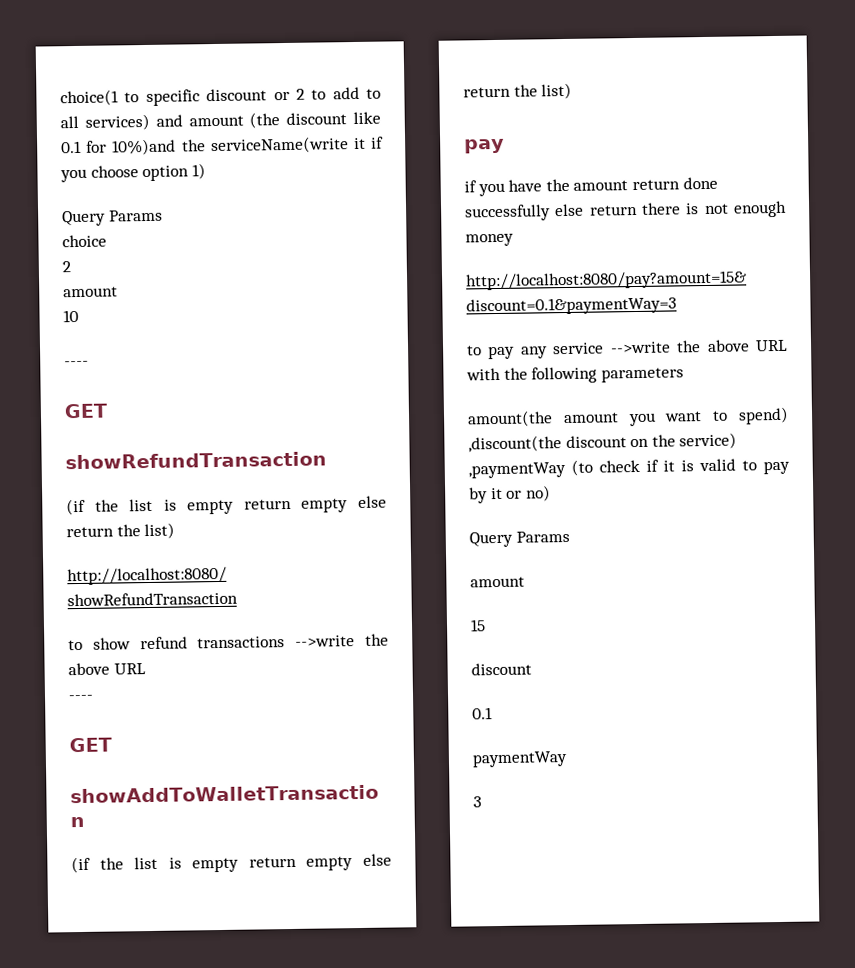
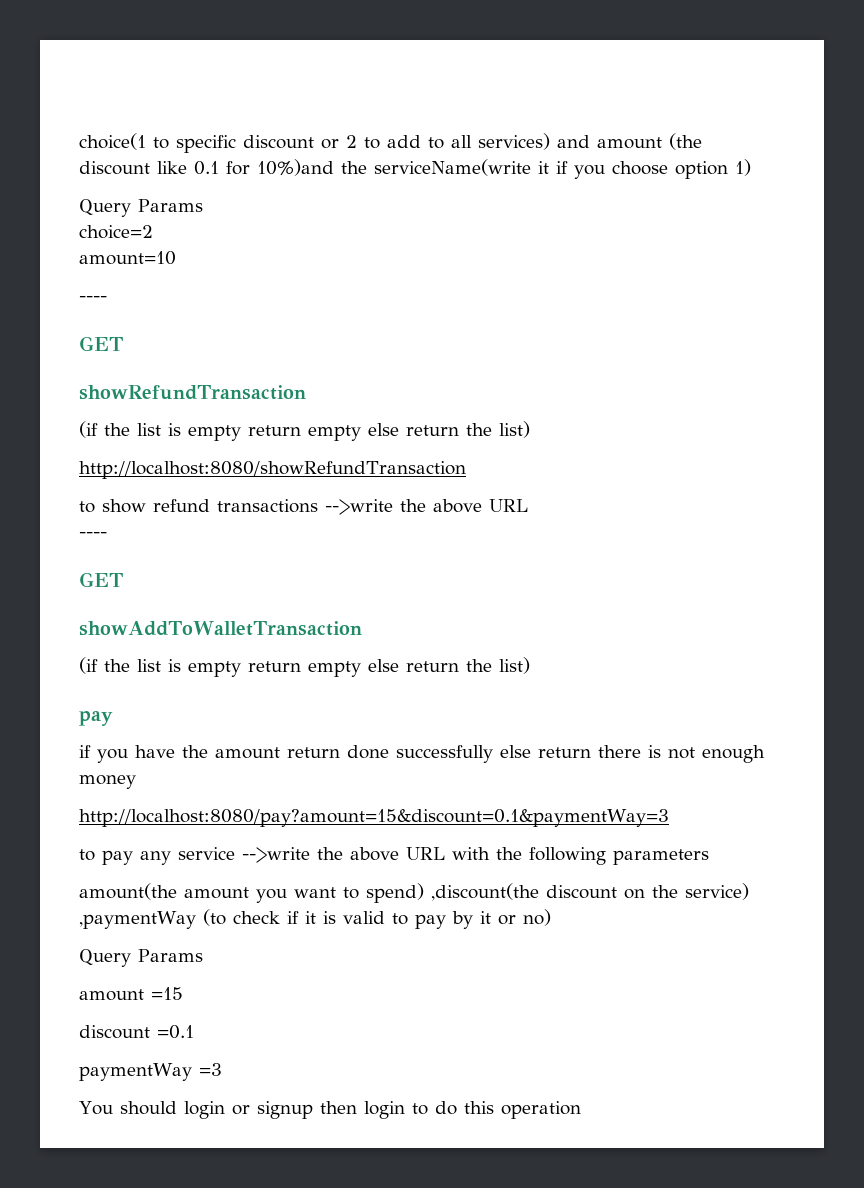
[62,234,107,248] [62,261,71,273] [63,286,118,298] [63,309,79,323] choice // 2 // amount // 10 -> [79,225,153,239] [79,251,176,265] choice=2 // amount=10
[470,619,486,632] [471,662,532,676] [472,707,493,720] // 15 // discount // 0.1 -> [151,987,183,1000] [79,1025,194,1039] =15 // discount =0.1
[473,796,482,808] // 3 -> [198,1063,222,1076] [79,1101,581,1119] =3 // You should login or signup then login to do this operation

